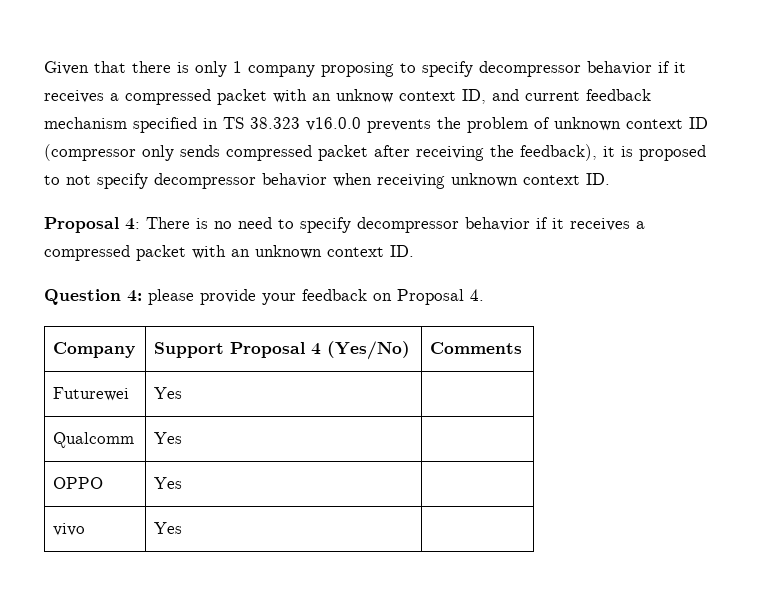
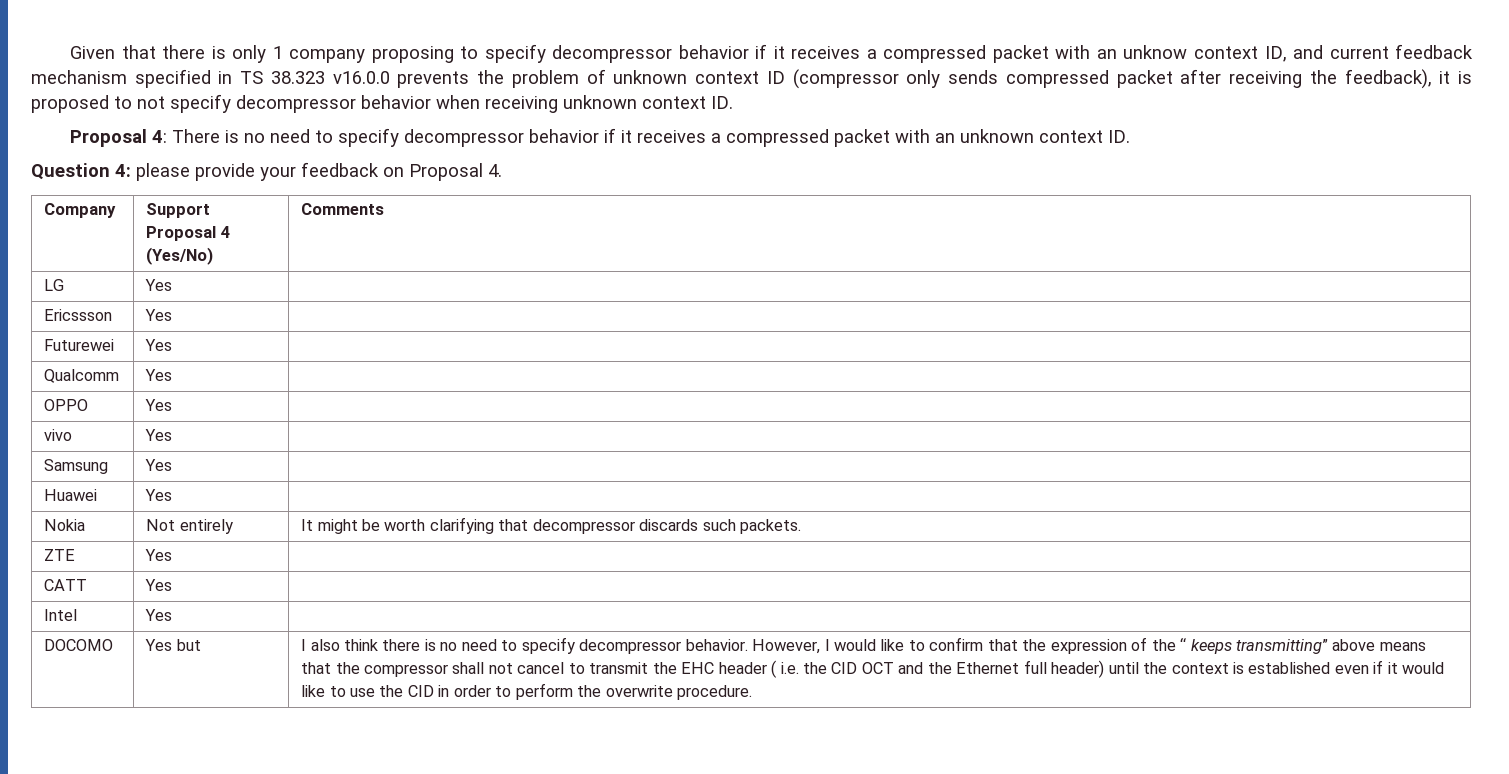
(523, 348) none -> [44,279,65,291] [145,279,173,291] [44,309,113,321] [145,309,173,321] // LG | Yes | // Ericssson | Yes |
(183, 528) none -> [44,459,109,474] [145,459,173,471] [44,489,98,501] [145,489,173,501] [44,519,86,531] [146,519,233,534] [301,517,802,534] [44,549,76,561] [145,549,173,561] [44,579,88,591] [145,579,173,591] [44,609,78,621] [145,609,173,621] [44,639,114,651] [145,639,201,651] [301,637,1426,654] [301,660,1445,678] [301,683,753,700] // Samsung | Yes | // Huawei | Yes | // Nokia | Not entirely | It might be worth clarifying that decompressor discards such packets. // ZTE | Yes | // CATT | Yes | // Intel | Yes | // DOCOMO | Yes but | I also think there is no need to specify decompressor behavior. However, I would like to confirm that the expression of the “ keeps transmitting” above means that the compressor shall not cancel to transmit the EHC header ( i.e. the CID OCT and the Ethernet full header) until the context is established even if it would like to use the CID in order to perform the overwrite procedure.

